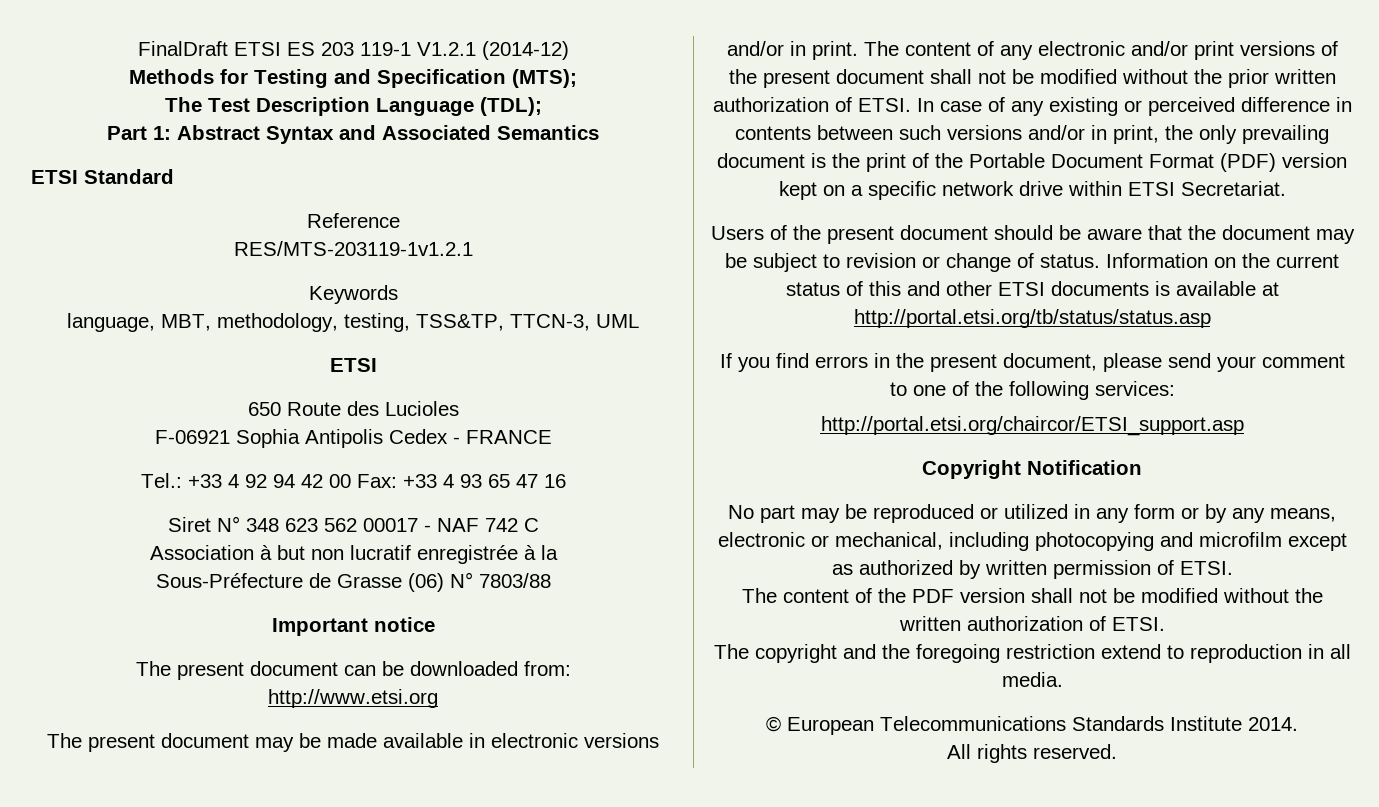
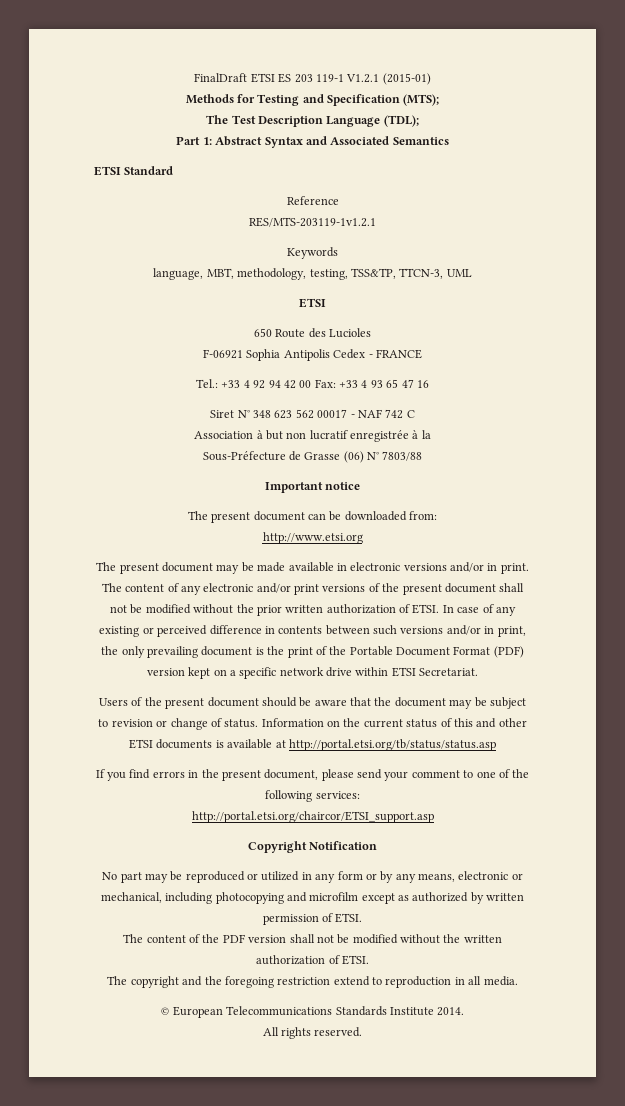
[481,41,569,60] (2014-12) -> [382,73,431,85] (2015-01)

